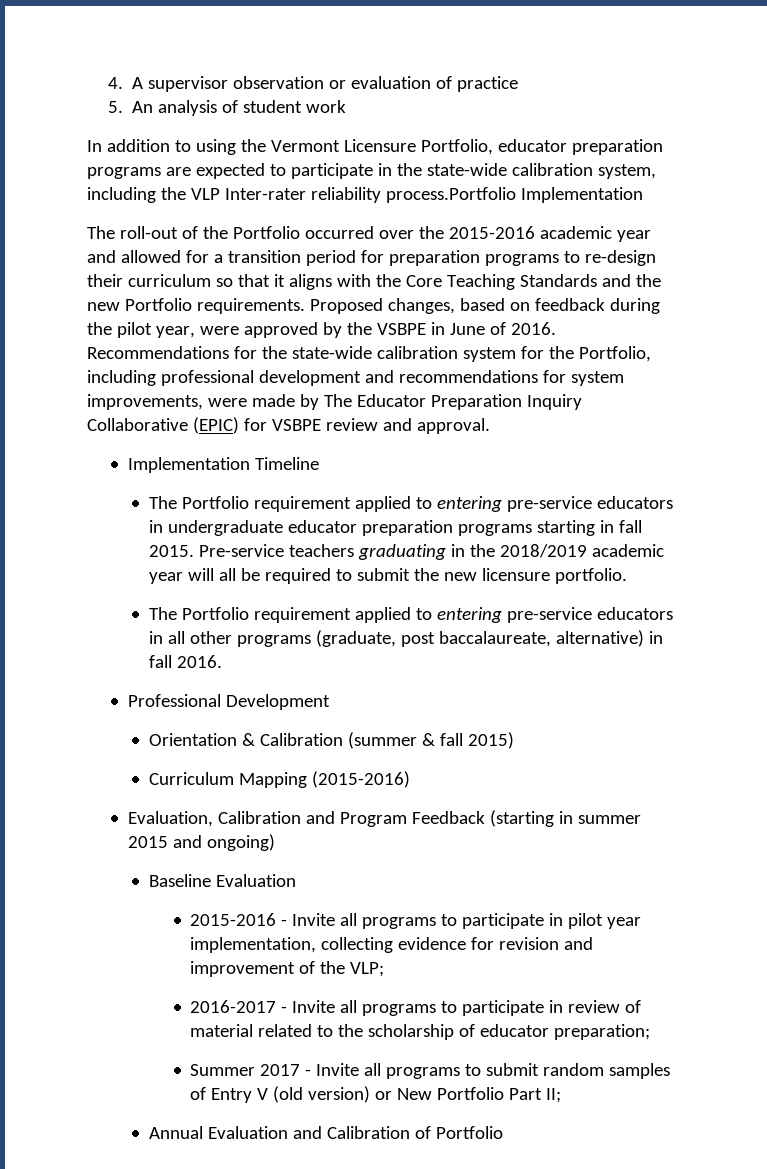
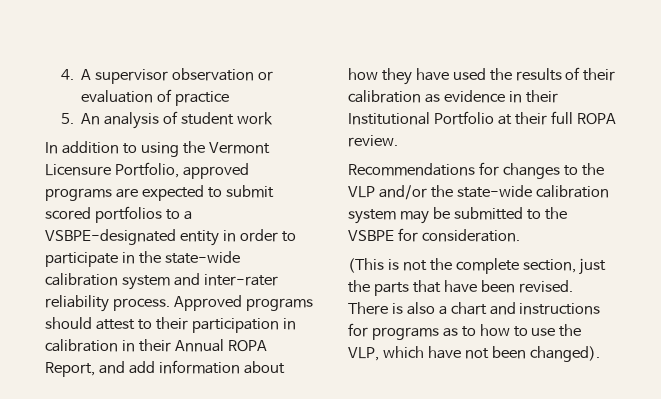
[497,139,663,155] educator preparation -> [182,163,249,179] approved
(286, 170) none -> [225,185,274,198] [45,206,192,223] [45,229,296,246] submit scored portfolios to a VSBPE-designated entity in order to
[597,164,656,179] [87,187,643,203] [87,226,651,242] [87,250,656,266] [87,274,661,290] [87,298,660,314] [87,322,556,338] [87,346,651,362] [87,370,624,386] [87,394,582,410] [87,417,490,434] [128,457,320,473] [148,496,673,512] [148,520,642,536] [148,544,664,560] [148,568,627,584] [148,607,673,623] [148,630,663,647] [148,655,222,668] [128,694,331,710] [148,732,514,749] [148,771,410,788] [128,810,642,827] [128,834,276,851] [148,874,296,887] [190,913,642,929] [190,937,594,953] [190,961,385,977] [190,1000,642,1016] [190,1024,651,1040] [190,1063,671,1079] [190,1086,562,1103] [148,1126,503,1139] system, including the VLP Inter-rater reliability process.Portfolio Implementation // The roll-out of the Portfolio occurred over the 2015-2016 academic year and allowed for a transition period for preparation programs to re-design their curriculum so that it aligns with the Core Teaching Standards and the new Portfolio requirements. Proposed changes, based on feedback during the pilot year, were approved by the VSBPE in June of 2016. Recommendations for the state-wide calibration system for the Portfolio, including professional development and recommendations for system improvements, were made by The Educator Preparation Inquiry Collaborative (EPIC) for VSBPE review and approval. // Implementation Timeline // The Portfolio requirement applied to entering pre-service educators in undergraduate educator preparation programs starting in fall 2015. Pre-service teachers graduating in the 2018/2019 academic year will all be required to submit the new licensure portfolio. // The Portfolio requirement applied to entering pre-service educators in all other programs (graduate, post baccalaureate, alternative) in fall 2016. // Professional Development // Orientation & Calibration (summer & fall 2015) // Curriculum Mapping (2015-2016) // Evaluation, Calibration and Program Feedback (starting in summer 2015 and ongoing) // Baseline Evaluation // 2015-2016 - Invite all programs to participate in pilot year implementation, collecting evidence for revision and improvement of the VLP; // 2016-2017 - Invite all programs to participate in review of material related to the scholarship of educator preparation; // Summer 2017 - Invite all programs to submit random samples of Entry V (old version) or New Portfolio Part II; // Annual Evaluation and Calibration of Portfolio -> [121,273,278,290] [45,295,313,312] [45,317,296,333] [45,339,267,352] [45,360,285,377] [348,67,616,85] [348,90,558,103] [348,111,616,125] [348,135,398,147] [348,162,604,179] [348,185,609,200] [348,207,567,224] [348,228,520,242] [348,258,607,275] [348,280,573,296] [348,302,601,315] [348,323,582,340] [348,346,600,362] system and inter-rater reliability process. Approved programs should attest to their participation in calibration in their Annual ROPA Report, and add information about how they have used the results of their calibration as evidence in their Institutional Portfolio at their full ROPA review. // Recommendations for changes to the VLP and/or the state-wide calibration system may be submitted to the VSBPE for consideration. // (This is not the complete section, just the parts that have been revised. There is also a chart and instructions for programs as to how to use the VLP, which have not been changed).

